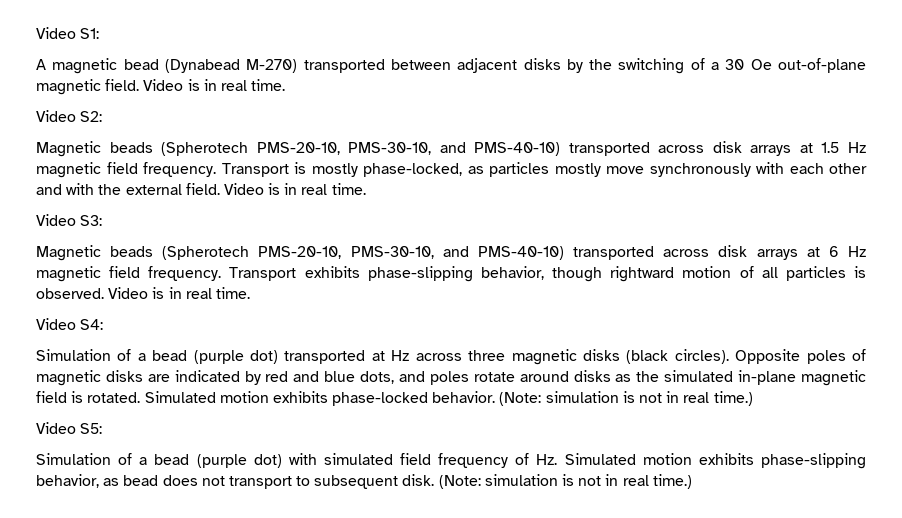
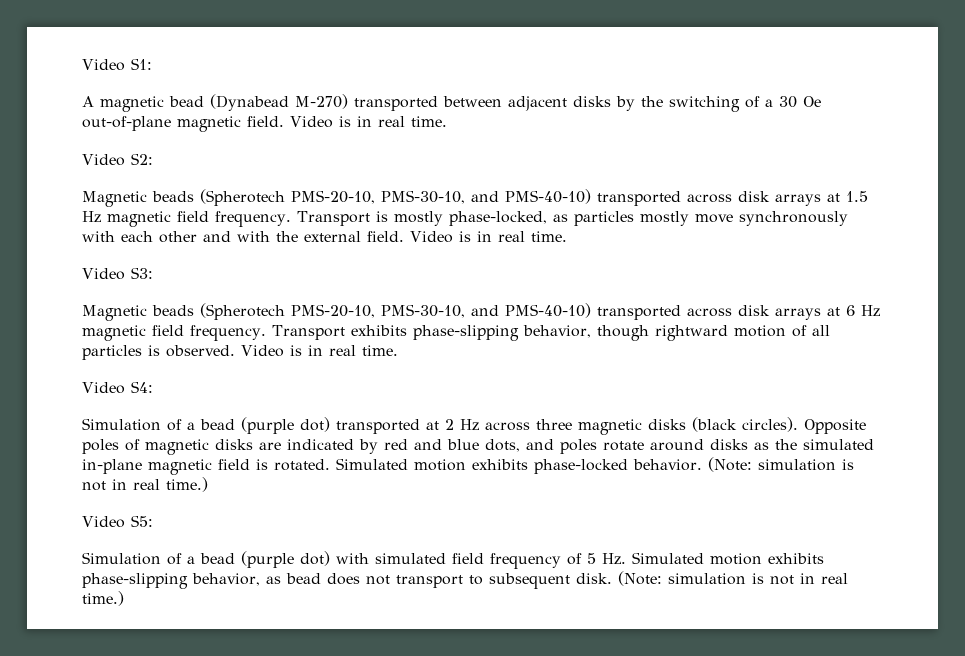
(385, 356) none -> [445,419,454,430] 2
(530, 459) none -> [587,553,596,564] 5

